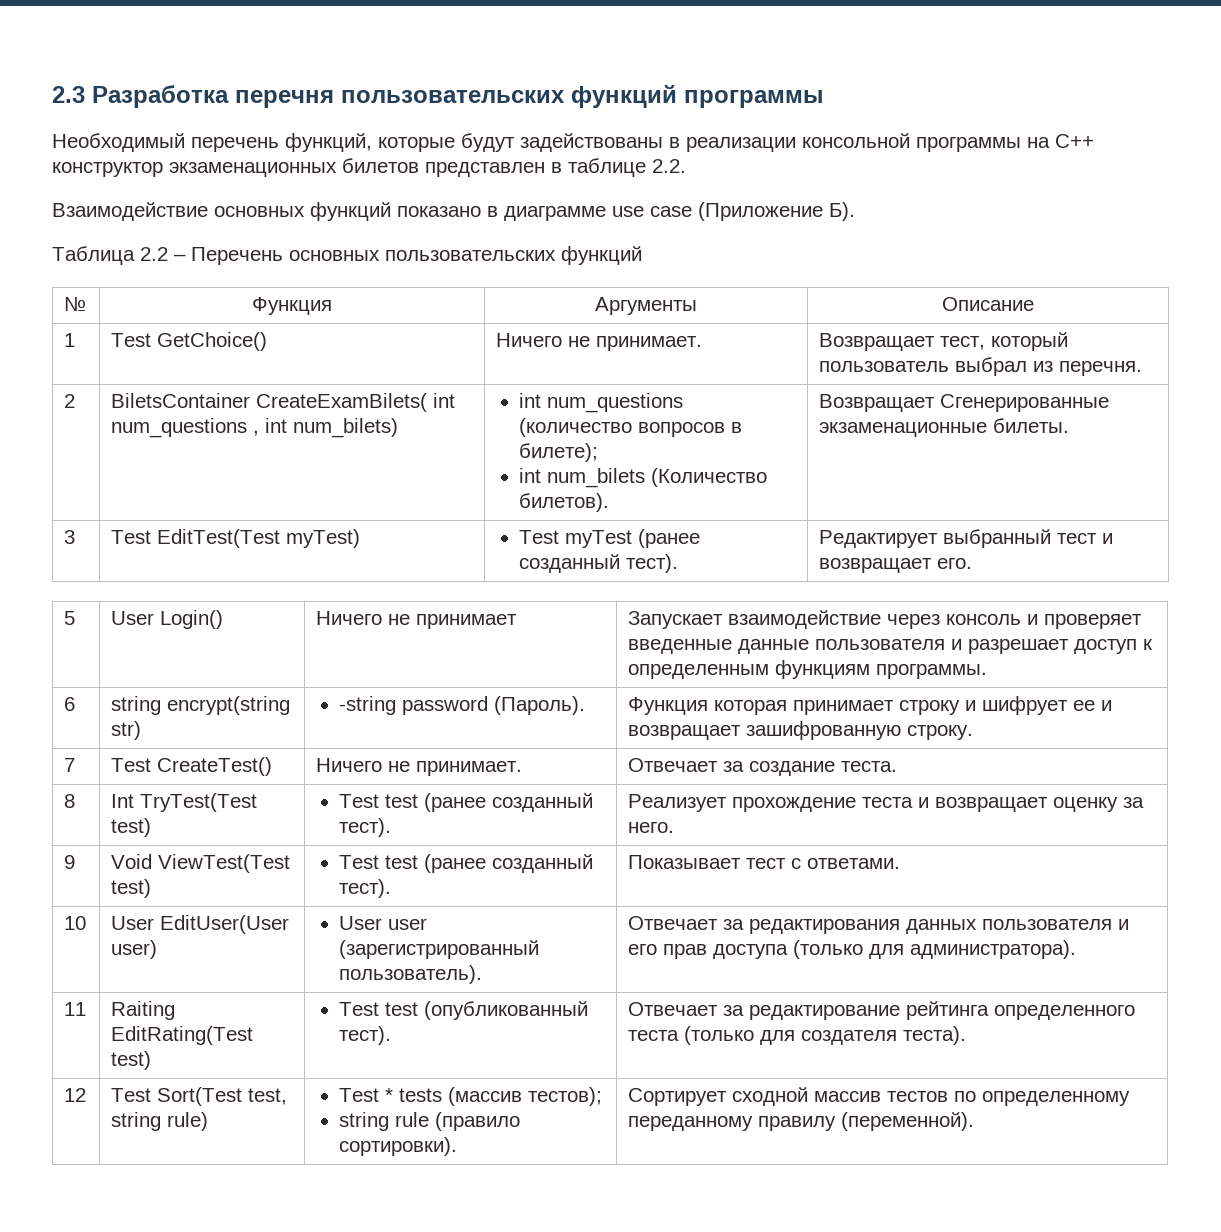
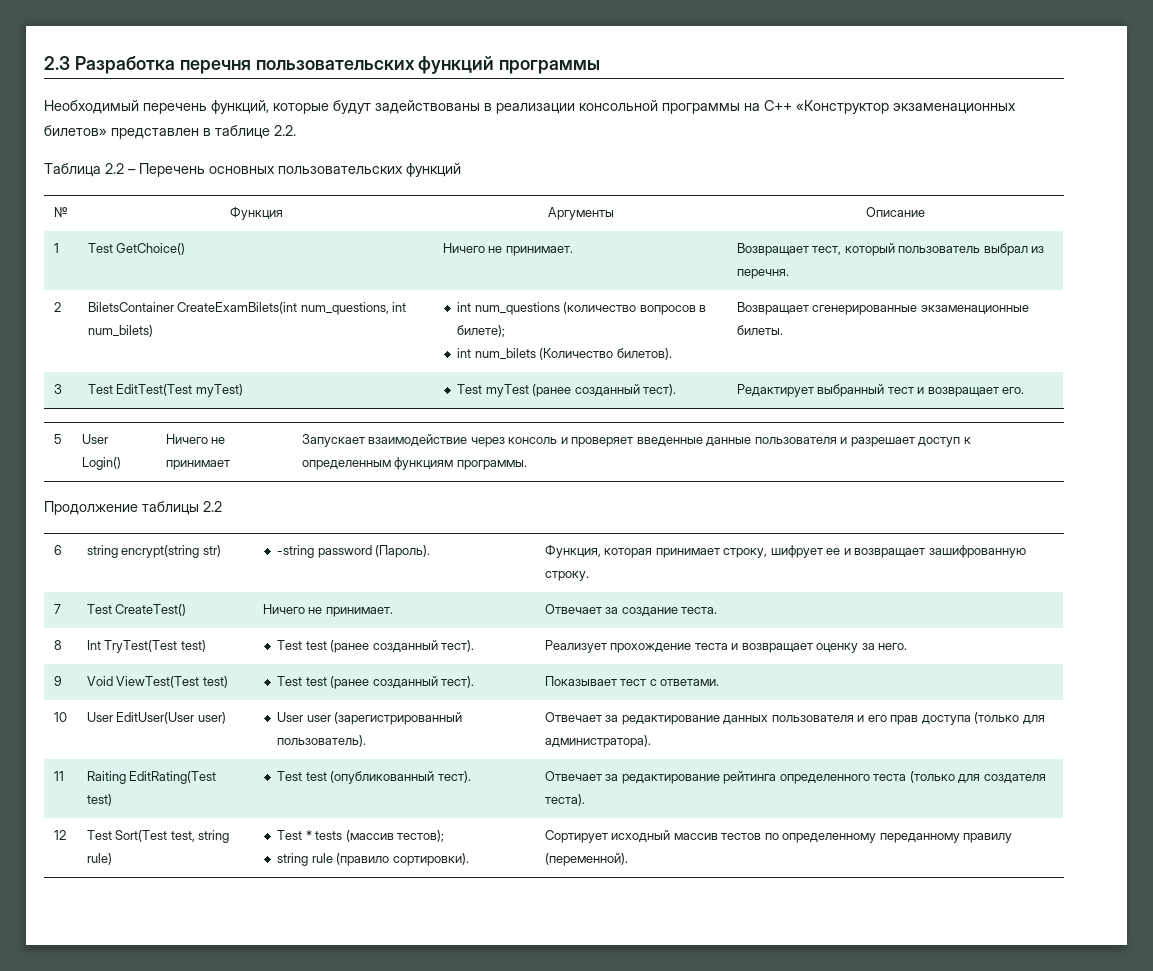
[52,158,419,177] конструктор экзаменационных билетов -> [796,100,1016,114] [44,125,107,136] «Конструктор экзаменационных билетов»
[52,202,855,221] // Взаимодействие основных функций показано в диаграмме use case (Приложение Б). -> (296, 130) none
[256,393,456,412] [111,418,260,438] CreateExamBilets( int num_questions , -> [177,302,389,315] CreateExamBilets(int num_questions,
[940,394,1110,412] Сгенерированные -> [812,305,918,315] сгенерированные
(988, 671) none -> [44,501,222,515] // Продолжение таблицы 2.2
[628,697,709,715] Функция -> [544,544,601,558] Функция,
[899,700,977,715] строку и -> [723,548,768,558] строку,
[749,919,901,934] редактирования -> [621,715,720,725] редактирование
[732,1087,809,1106] сходной -> [611,830,671,843] исходный

